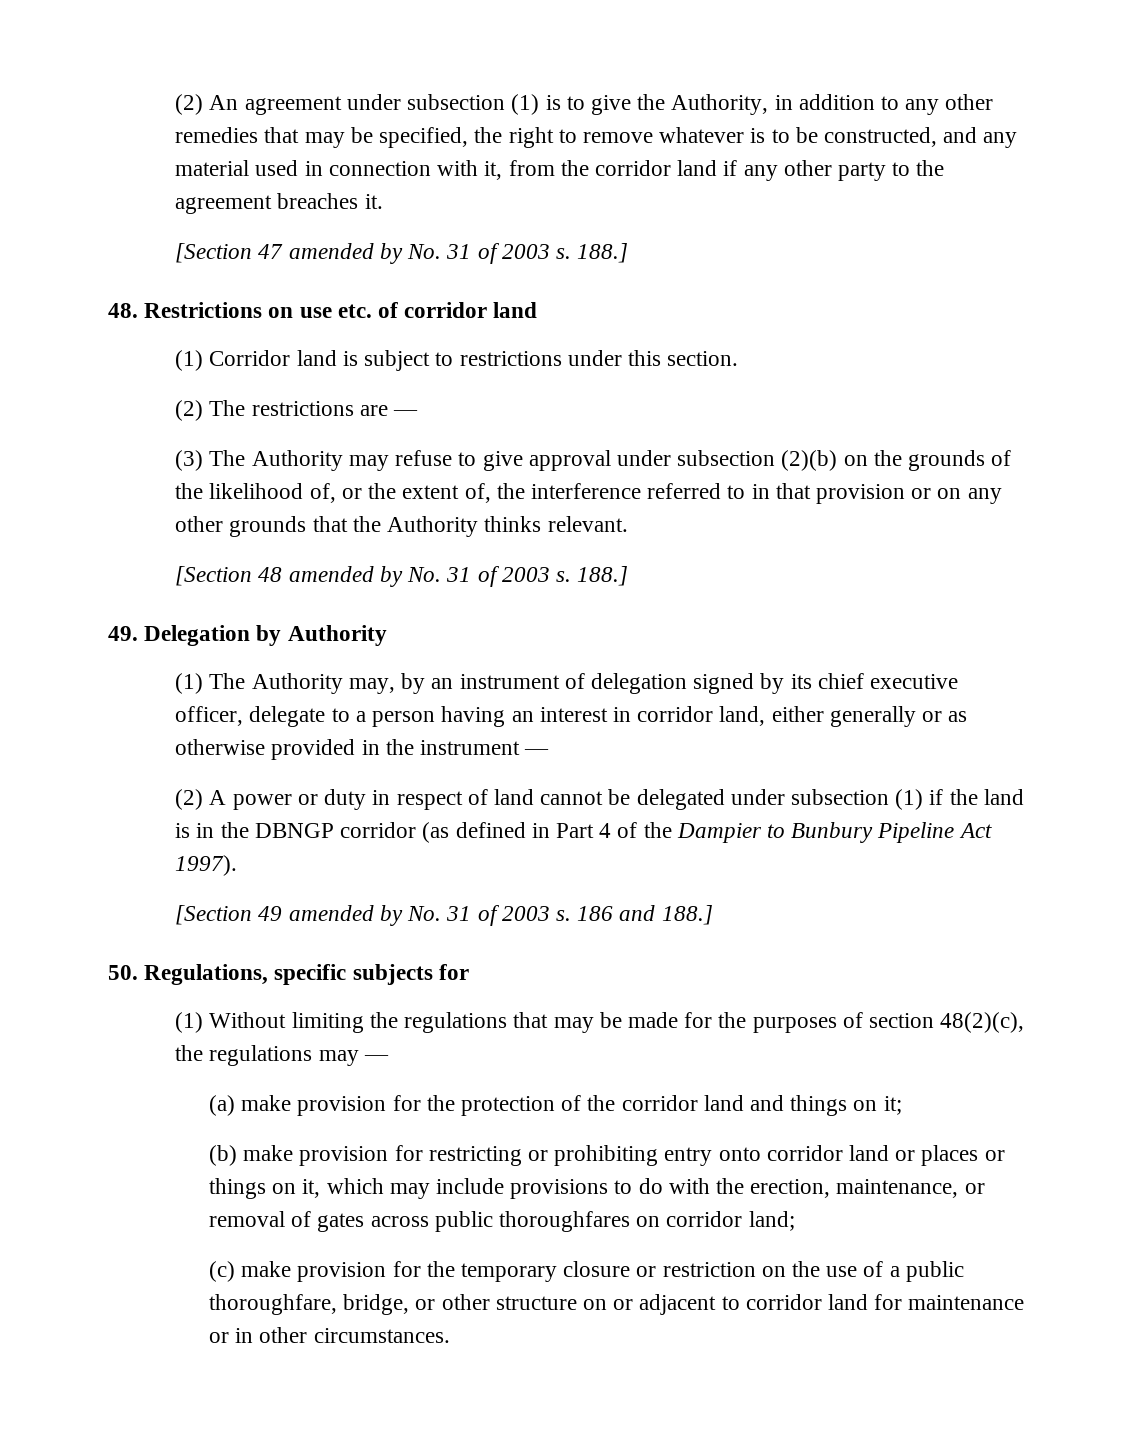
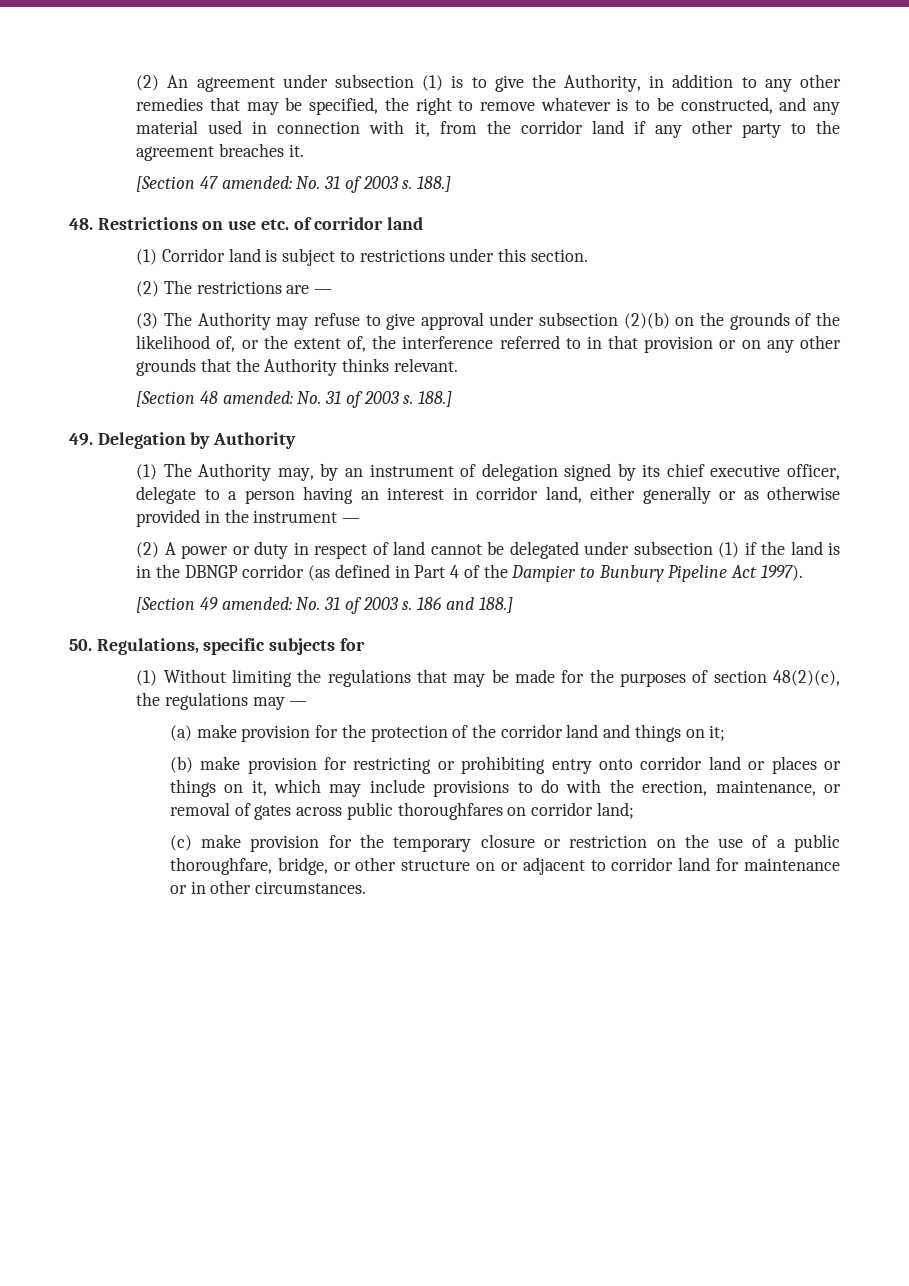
[288,243,403,264] amended by -> [221,176,292,189] amended:
[288,566,403,587] amended by -> [222,391,293,404] amended:
[288,905,403,926] amended by -> [221,597,292,610] amended:

